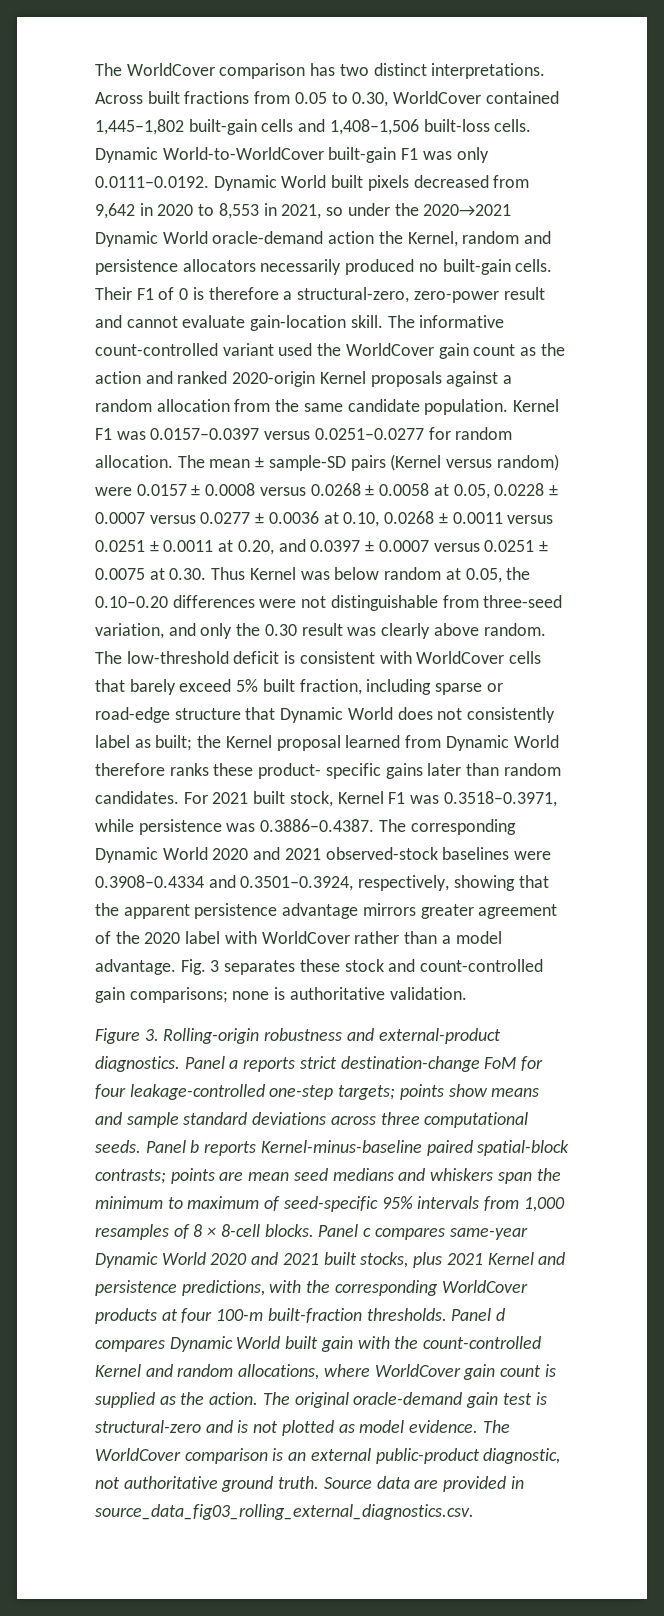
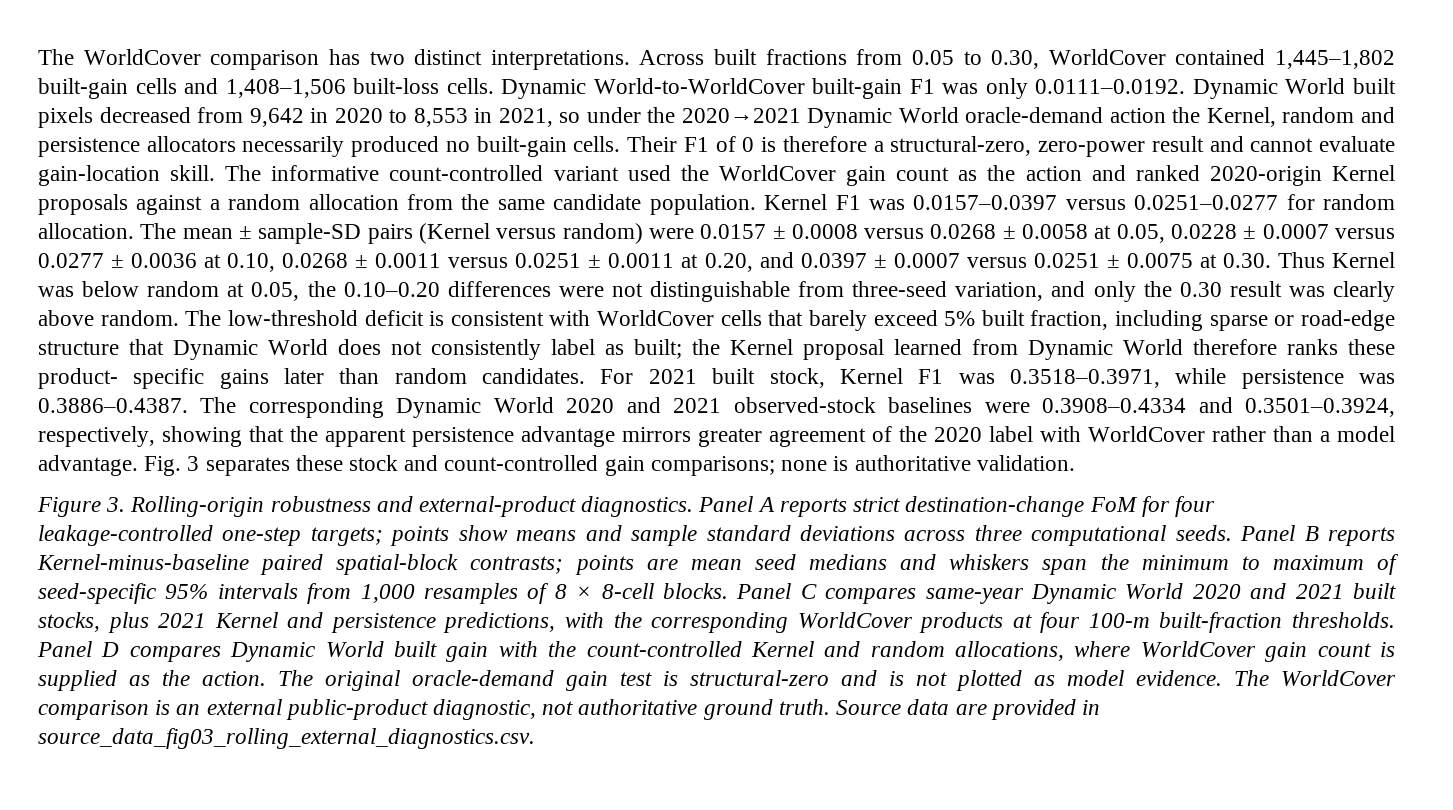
[229,1060,239,1069] a -> [757,497,775,512] A
[190,1140,200,1153] b -> [1304,526,1319,541] B
[363,1228,372,1237] c -> [800,584,817,599] C
[496,1308,506,1321] d -> [101,642,120,657] D

